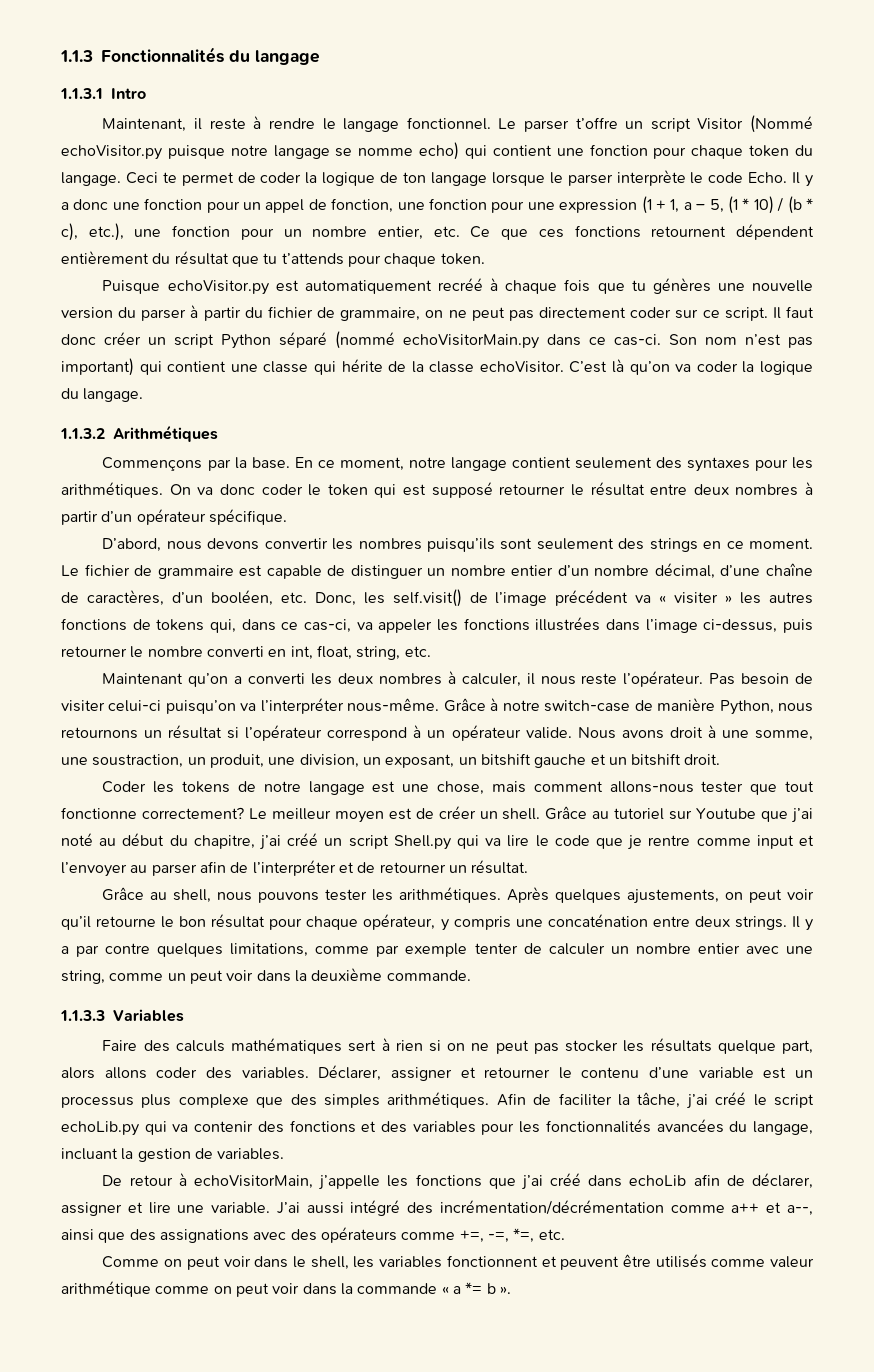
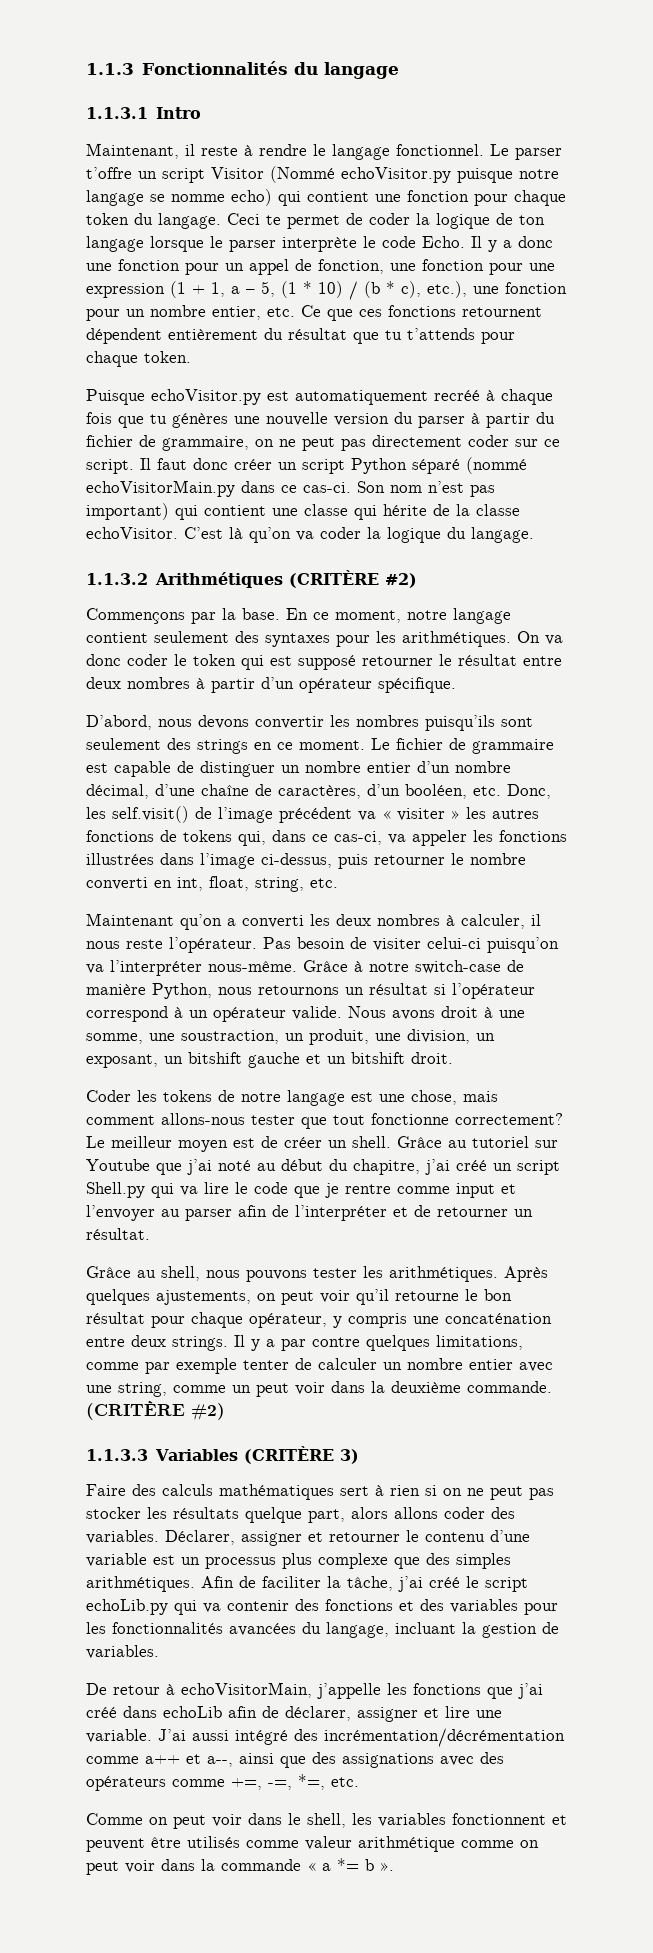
(218, 433) none -> [289,570,418,588] (CRITÈRE #2)
(471, 975) none -> [86,1401,225,1421] (CRITÈRE #2)
(184, 1015) none -> [244,1446,360,1464] (CRITÈRE 3)

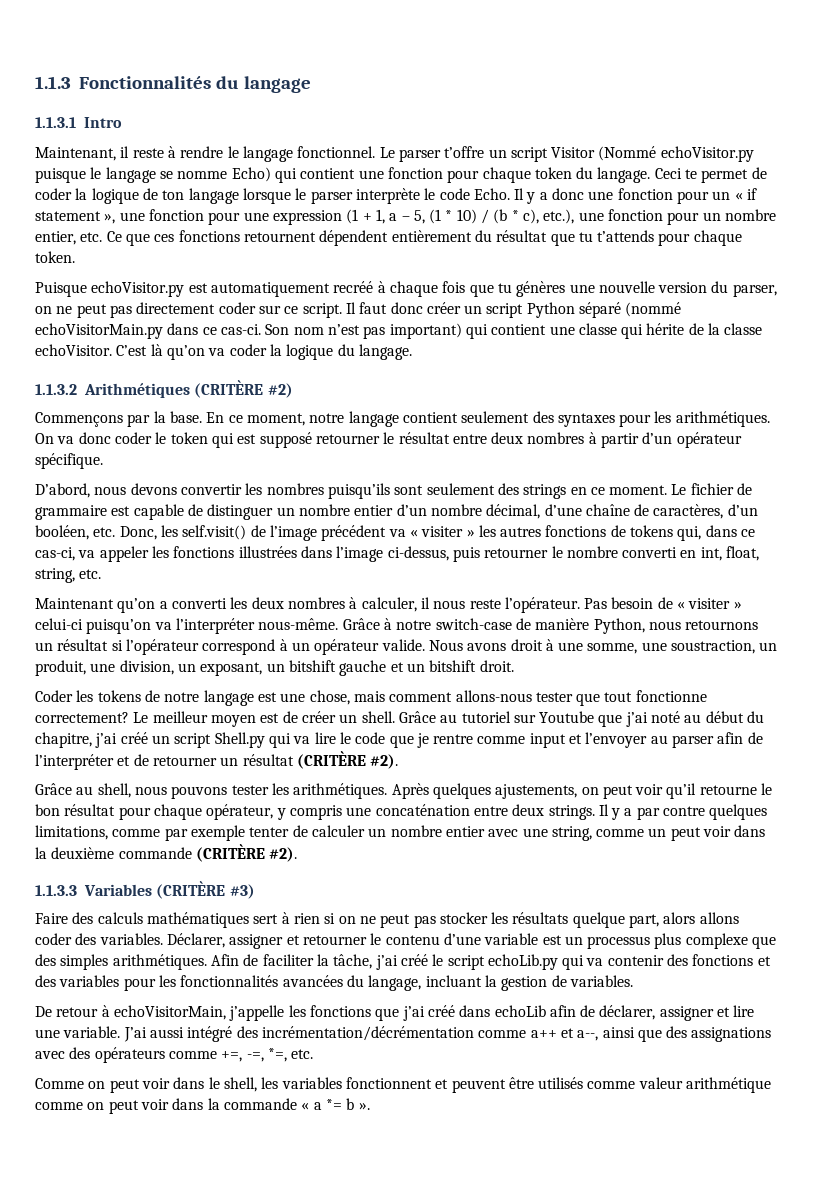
[519,169,559,179] notre -> [90,167,102,179] le
[231,189,272,206] echo) -> [231,167,271,182] Echo)
[249,259,384,275] appel de fonction, -> [734,188,758,200] [35,211,116,224] « if statement »,
[418,412,555,428] [86,435,249,451] parser à partir du fichier de grammaire, -> [732,284,777,297] parser,
[373,938,421,951] visiter -> [677,598,742,609] « visiter »
[86,1228,150,1240] résultat. -> [242,751,399,769] résultat (CRITÈRE #2).
[467,1381,552,1393] [86,1401,225,1421] commande. (CRITÈRE #2) -> [118,844,298,862] commande (CRITÈRE #2).
[340,1449,360,1464] 3) -> [229,884,255,899] #3)

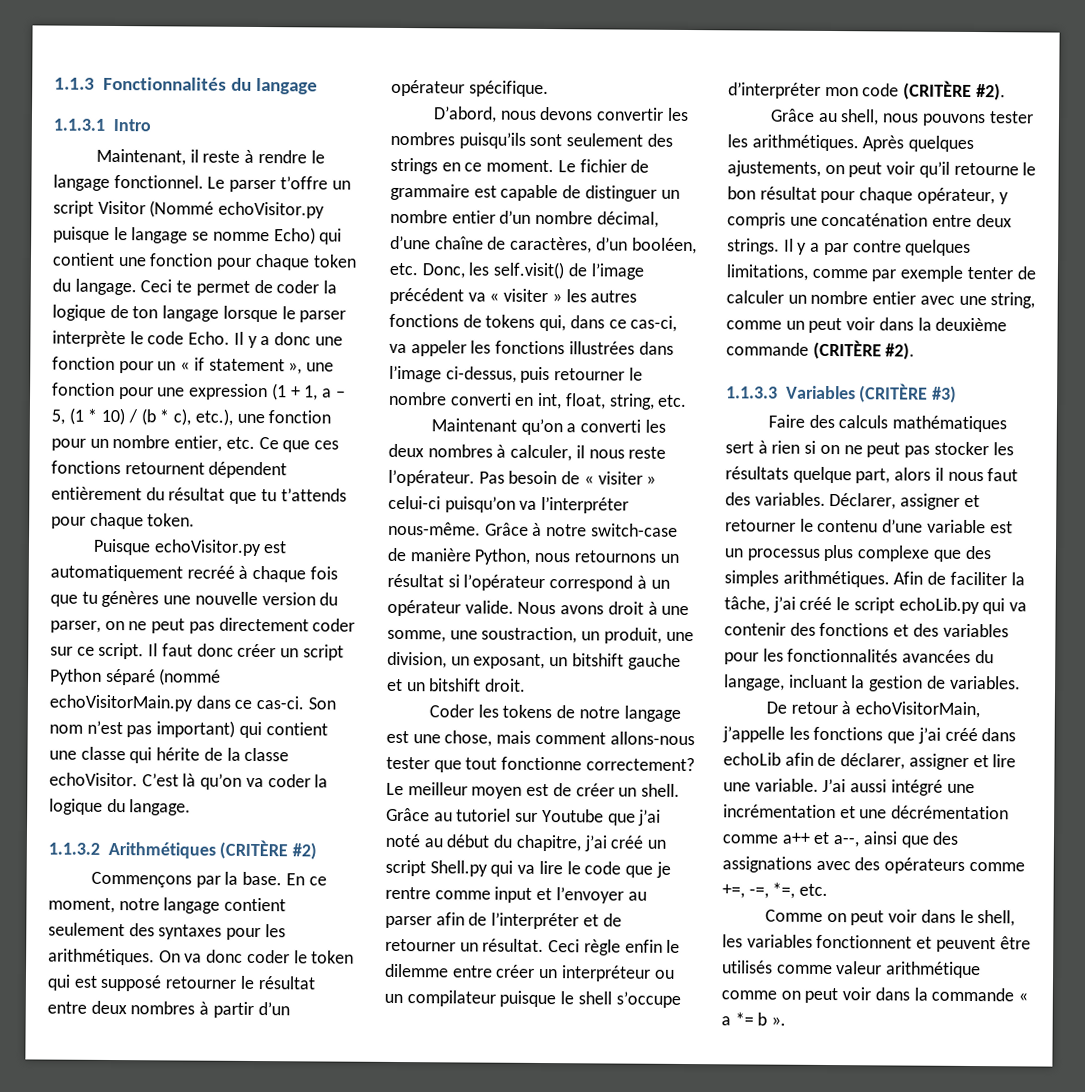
[242,754,294,766] résultat -> [482,938,681,956] [384,963,675,982] [384,990,681,1008] [728,82,900,99] résultat. Ceci règle enfin le dilemme entre créer un interpréteur ou un compilateur puisque le shell s’occupe d’interpréter mon code
[699,912,739,924] [35,933,72,945] allons coder -> [934,467,1019,482] il nous faut
[236,1026,474,1041] des incrémentation/décrémentation -> [946,783,975,794] [723,804,1010,820] une incrémentation et une décrémentation

